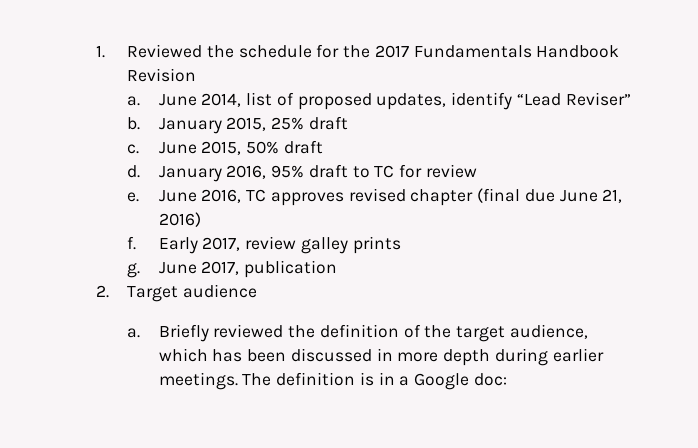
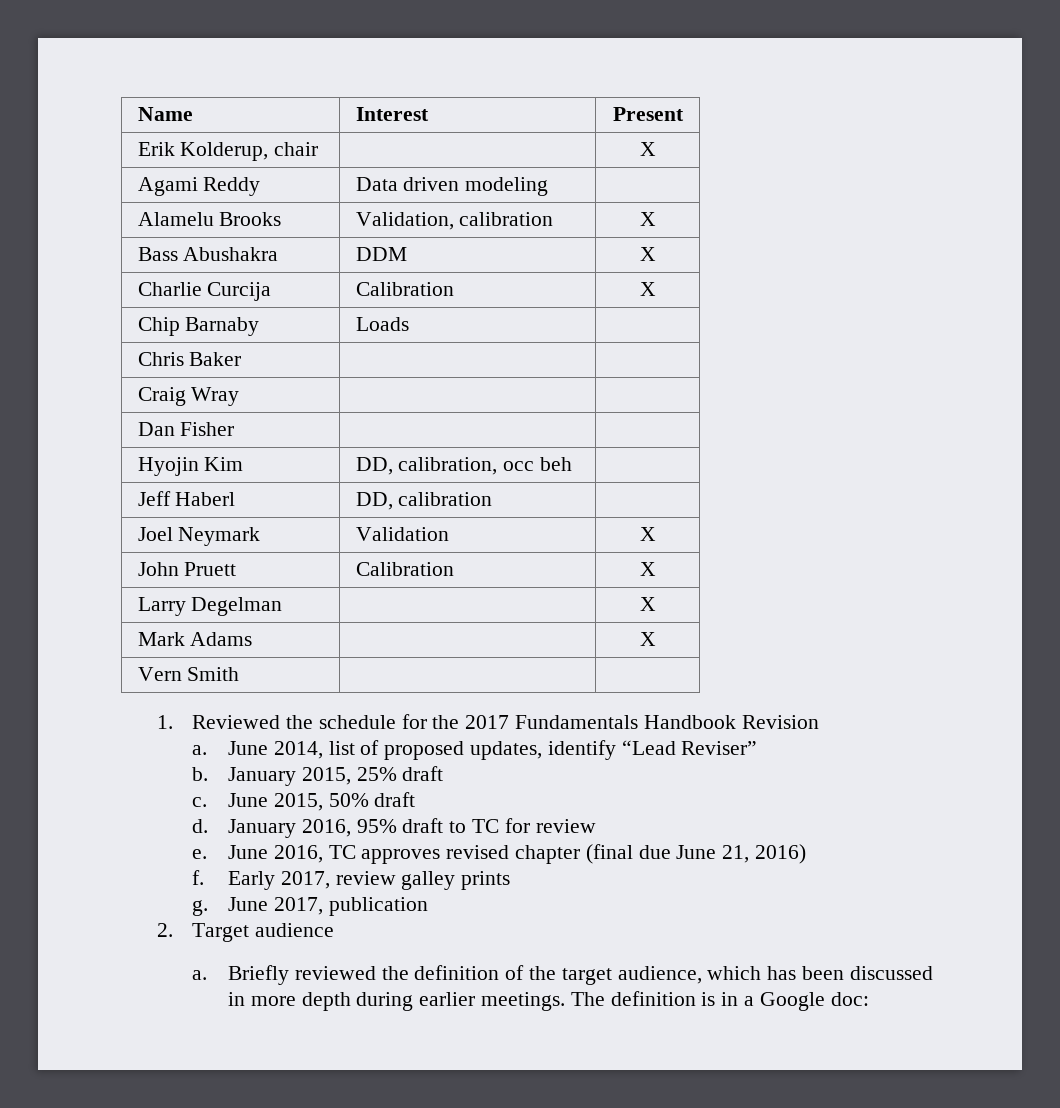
(95, 51) none -> [137,107,193,121] [355,107,429,121] [612,107,684,121] [137,142,319,161] [639,142,656,156] [137,177,261,196] [355,177,549,196] [137,212,282,226] [355,212,554,230] [639,212,656,226] [137,247,279,261] [355,247,407,261] [639,247,656,261] [137,282,272,301] [355,282,454,296] [639,282,656,296] [137,317,260,336] [355,317,409,331] [137,352,242,366] [137,387,240,406] [137,422,235,436] [137,457,244,476] [355,457,573,475] [137,491,236,506] [355,492,493,510] [137,527,261,546] [355,527,449,541] [639,527,656,541] [137,562,237,576] [355,562,454,576] [639,562,656,576] [137,597,283,616] [639,597,656,611] [137,632,253,646] [639,632,656,646] [137,667,240,681] Name | Interest | Present // Erik Kolderup, chair | | X // Agami Reddy | Data driven modeling | // Alamelu Brooks | Validation, calibration | X // Bass Abushakra | DDM | X // Charlie Curcija | Calibration | X // Chip Barnaby | Loads | // Chris Baker | | // Craig Wray | | // Dan Fisher | | // Hyojin Kim | DD, calibration, occ beh | // Jeff Haberl | DD, calibration | // Joel Neymark | Validation | X // John Pruett | Calibration | X // Larry Degelman | | X // Mark Adams | | X // Vern Smith | | //

